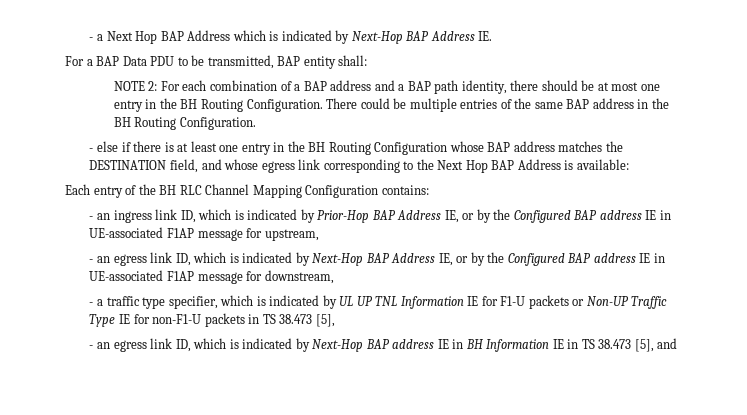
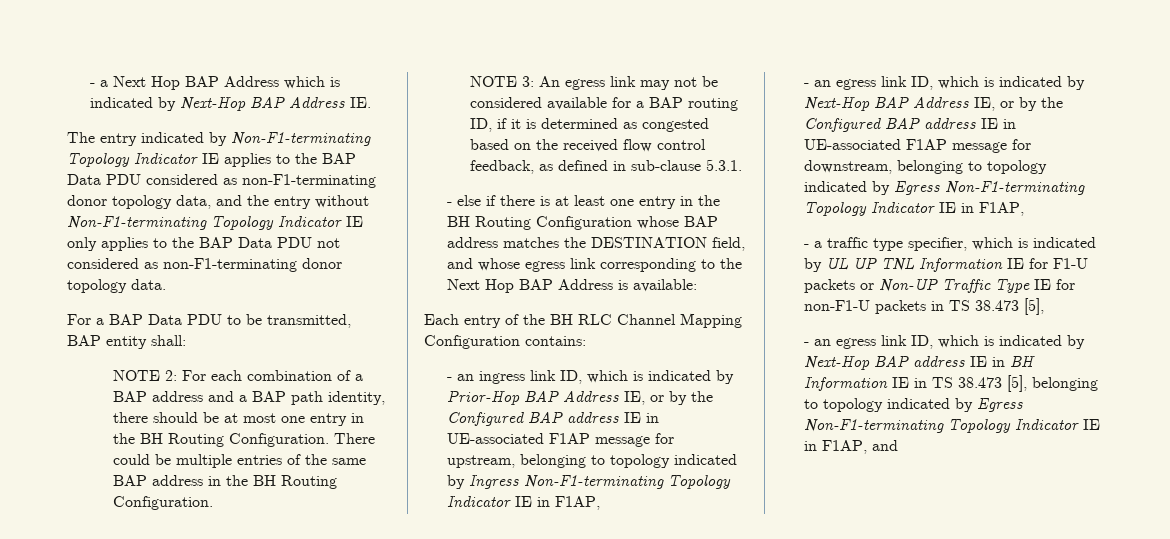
(493, 36) none -> [67,132,371,146] [67,153,356,167] [67,174,376,188] [67,195,369,209] [67,216,363,230] [67,237,340,251] [67,258,342,272] [67,279,166,293] // The entry indicated by Non-F1-terminating Topology Indicator IE applies to the BAP Data PDU considered as non-F1-terminating donor topology data, and the entry without Non-F1-terminating Topology Indicator IE only applies to the BAP Data PDU not considered as non-F1-terminating donor topology data.
(256, 123) none -> [470,76,719,90] [470,97,739,111] [470,118,710,132] [470,139,707,152] [470,159,743,174] // NOTE 3: An egress link may not be considered available for a BAP routing ID, if it is determined as congested based on the received flow control feedback, as defined in sub-clause 5.3.1.
(319, 235) none -> [520,454,738,468] [447,475,732,489] [447,496,601,510] belonging to topology indicated by Ingress Non-F1-terminating Topology Indicator IE in F1AP,
(334, 277) none -> [897,160,1048,174] [804,181,1086,195] [804,202,1025,216] belonging to topology indicated by Egress Non-F1-terminating Topology Indicator IE in F1AP,
(654, 345) none -> [1032,377,1099,391] [804,398,1024,412] [804,419,1101,433] [804,440,868,454] belonging to topology indicated by Egress Non-F1-terminating Topology Indicator IE in F1AP,

